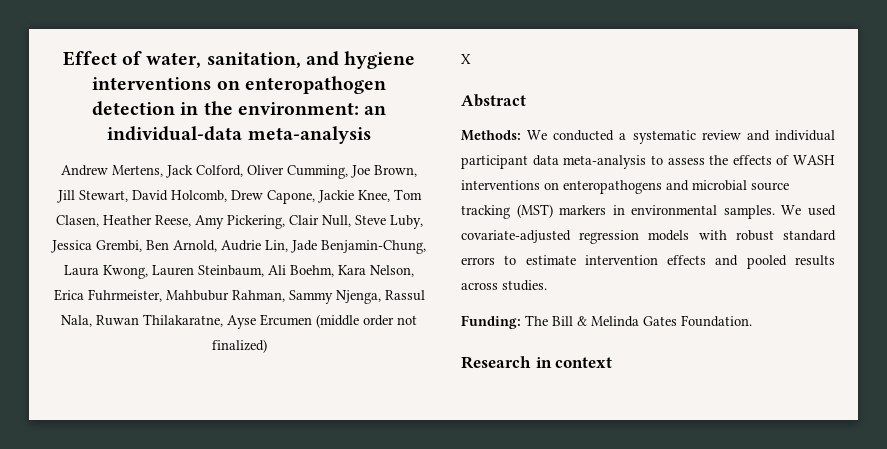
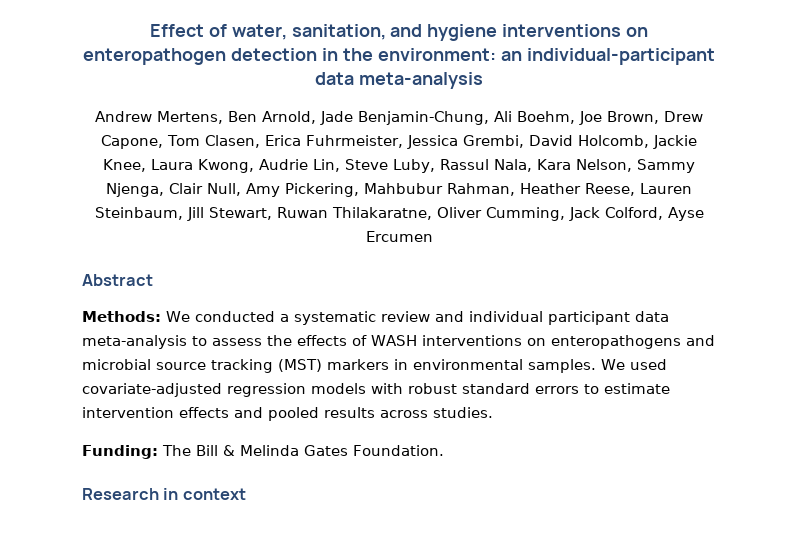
[107,126,243,141] individual-data -> [526,48,715,65] [315,72,355,85] individual-participant data
[166,165,417,179] [56,189,422,204] [55,215,423,229] [51,240,426,254] [64,265,414,279] [53,289,425,304] [61,314,417,329] [211,339,267,353] [461,54,471,64] Jack Colford, Oliver Cumming, Joe Brown, Jill Stewart, David Holcomb, Drew Capone, Jackie Knee, Tom Clasen, Heather Reese, Amy Pickering, Clair Null, Steve Luby, Jessica Grembi, Ben Arnold, Audrie Lin, Jade Benjamin-Chung, Laura Kwong, Lauren Steinbaum, Ali Boehm, Kara Nelson, Erica Fuhrmeister, Mahbubur Rahman, Sammy Njenga, Rassul Nala, Ruwan Thilakaratne, Ayse Ercumen (middle order not finalized) // X -> [228,111,703,125] [100,135,698,149] [103,159,695,173] [106,183,692,197] [94,207,704,221] [365,231,433,242] Ben Arnold, Jade Benjamin-Chung, Ali Boehm, Joe Brown, Drew Capone, Tom Clasen, Erica Fuhrmeister, Jessica Grembi, David Holcomb, Jackie Knee, Laura Kwong, Audrie Lin, Steve Luby, Rassul Nala, Kara Nelson, Sammy Njenga, Clair Null, Amy Pickering, Mahbubur Rahman, Heather Reese, Lauren Steinbaum, Jill Stewart, Ruwan Thilakaratne, Oliver Cumming, Jack Colford, Ayse Ercumen

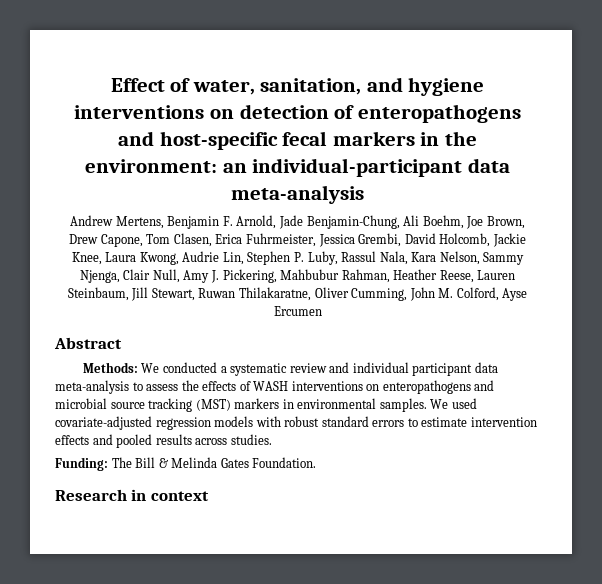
[83,48,318,65] enteropathogen detection -> [239,104,521,123] [118,131,415,150] detection of enteropathogens and host-specific fecal markers
[228,111,257,122] Ben -> [167,216,233,229] Benjamin F.
[345,159,388,170] Steve -> [247,251,304,265] Stephen P.
(280, 190) none -> [210,270,219,283] J.
[568,207,600,221] Jack -> [409,287,454,301] John M.

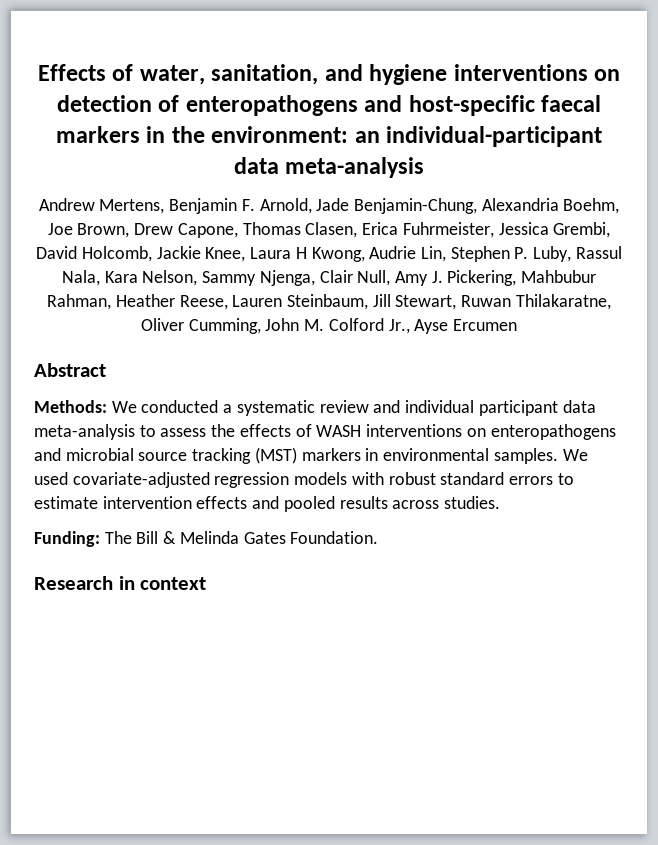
[110,78,165,92] Effect -> [37,64,106,81] Effects
[282,131,328,146] fecal -> [541,95,602,112] faecal
[403,215,420,226] Ali -> [481,198,559,211] Alexandria
[146,234,171,244] Tom -> [242,222,301,235] Thomas
(137, 257) none -> [295,247,307,259] H
[456,287,499,301] Colford, -> [328,318,410,334] Colford Jr.,

